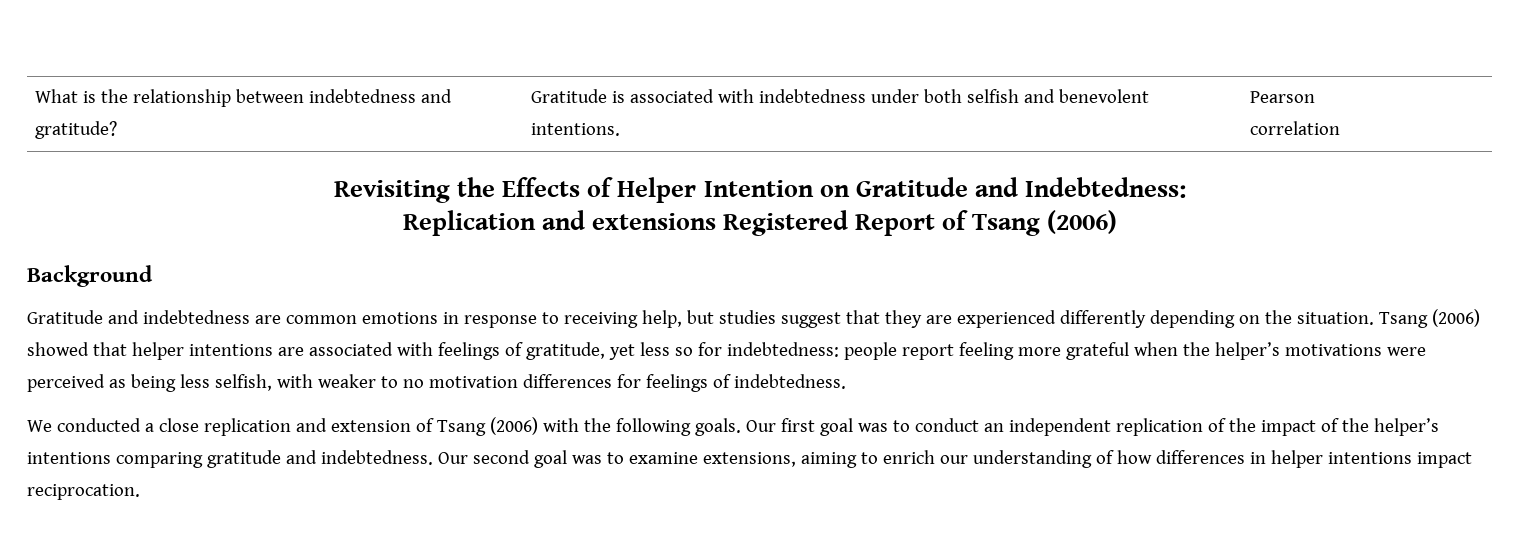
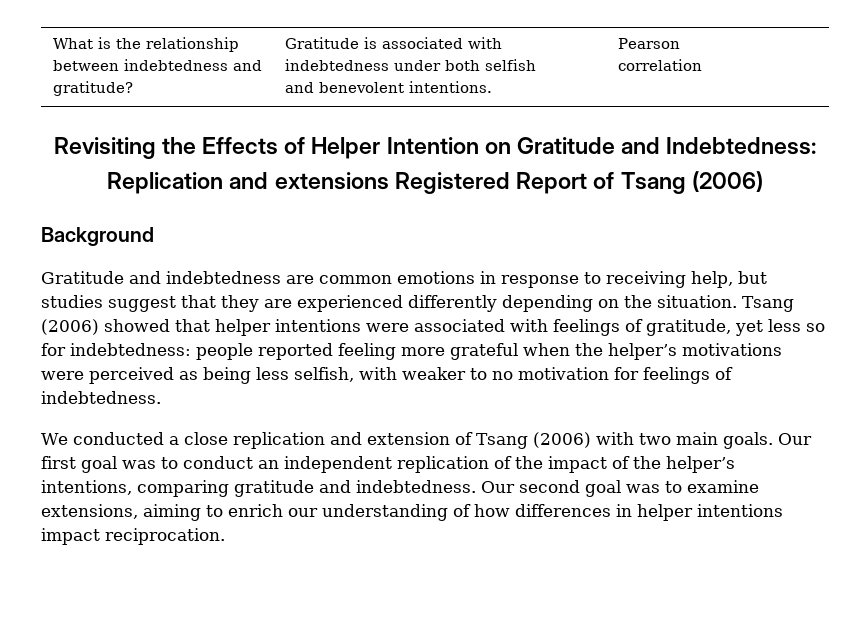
[277,347,304,356] are -> [366,323,409,332] were
[901,344,954,360] report -> [258,343,333,360] reported
[522,374,612,388] differences -> (609, 373) none
[583,418,691,436] the following -> [638,432,718,445] two main
[27,452,111,464] intentions -> [41,480,132,495] intentions,

